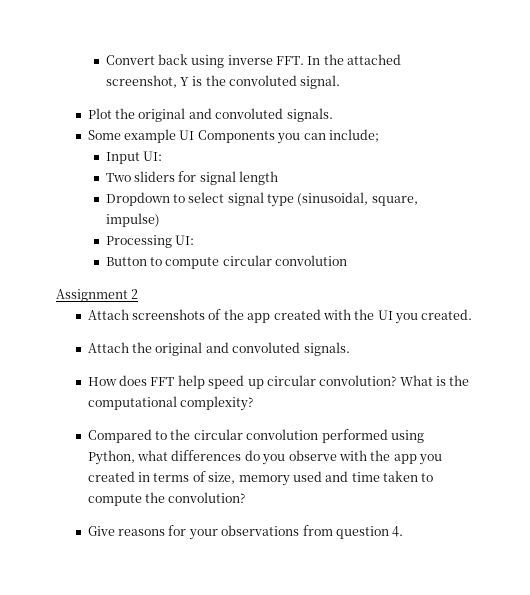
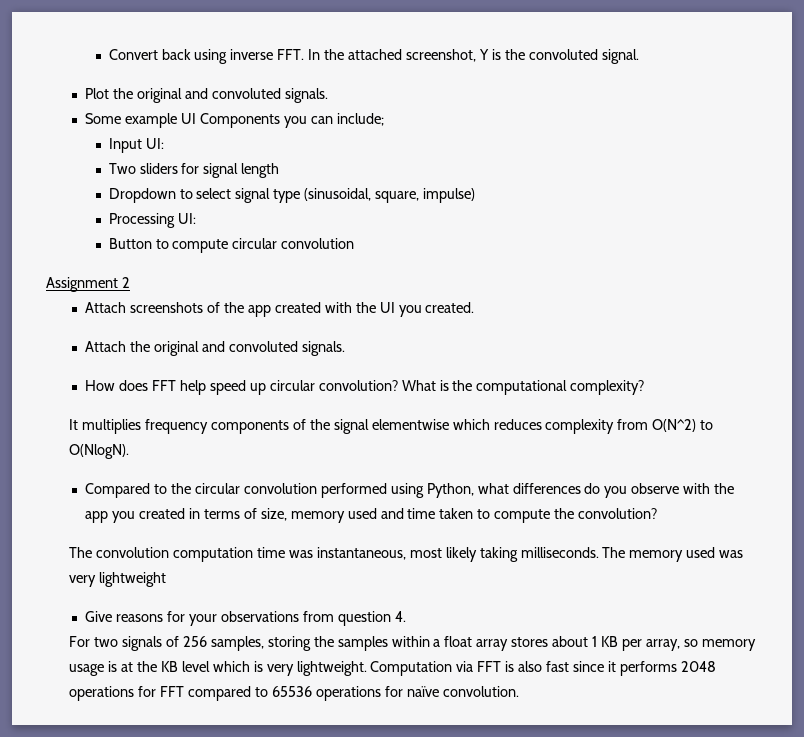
(254, 403) none -> [69,419,714,434] [69,444,130,459] // It multiplies frequency components of the signal elementwise which reduces complexity from O(N^2) to O(NlogN).
(246, 497) none -> [69,547,744,562] [69,572,167,587] // The convolution computation time was instantaneous, most likely taking milliseconds. The memory used was very lightweight
(404, 531) none -> [69,636,756,651] [69,661,716,676] [69,686,519,701] // For two signals of 256 samples, storing the samples within a float array stores about 1 KB per array, so memory usage is at the KB level which is very lightweight. Computation via FFT is also fast since it performs 2048 operations for FFT compared to 65536 operations for naïve convolution.

